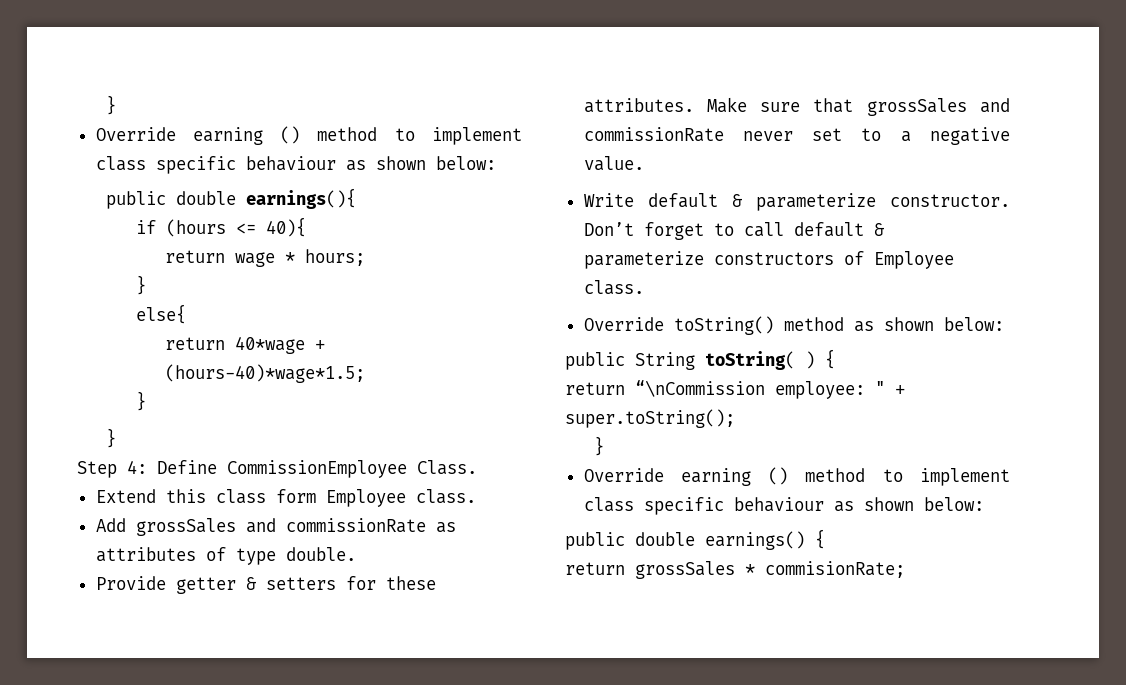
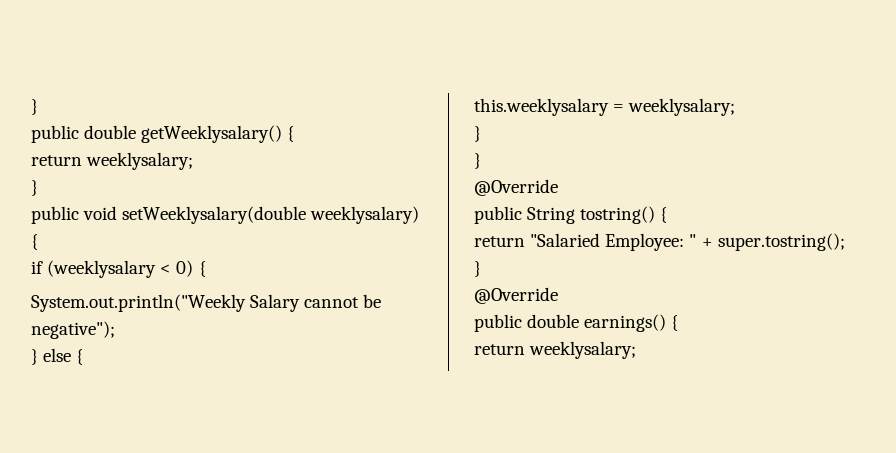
[106,95,117,115] [95,126,522,145] [95,156,496,174] [106,188,357,209] [135,217,306,237] [164,249,365,267] [135,275,146,295] [135,304,186,324] [164,336,325,354] [164,364,365,383] [135,391,146,411] [106,428,117,448] [77,460,477,478] [95,489,476,507] [95,518,456,536] [95,547,356,565] [95,576,436,594] [583,97,1010,116] [583,127,1010,145] [583,156,644,171] [583,193,1010,211] [583,222,884,240] [583,251,954,269] [583,280,644,295] [583,316,1004,335] } // Override earning () method to implement class specific behaviour as shown below: // public double earnings(){ // if (hours <= 40){ // return wage * hours; // } // else{ // return 40*wage + (hours-40)*wage*1.5; // } // } // Step 4: Define CommissionEmployee Class. // Extend this class form Employee class. // Add grossSales and commissionRate as attributes of type double. // Provide getter & setters for these attributes. Make sure that grossSales and commissionRate never set to a negative value. // Write default & parameterize constructor. Don’t forget to call default & parameterize constructors of Employee class. // Override toString() method as shown below: -> [31,99,38,115] [31,125,295,143] [31,152,194,170] [31,180,38,196] [31,206,420,224] [31,234,38,250] [31,260,206,278] [31,294,382,312] [31,321,115,339] [31,348,84,365] [474,98,736,116] [474,126,481,142] [474,153,481,169] [474,179,558,196] } // public double getWeeklysalary() { // return weeklysalary; // } // public void setWeeklysalary(double weeklysalary) { // if (weeklysalary < 0) { // System.out.println("Weekly Salary cannot be negative"); // } else { // this.weeklysalary = weeklysalary; // } // } // @Override
[705,349,835,370] [565,380,865,399] toString( ) { // return “\nCommission employee: -> [580,206,668,224] [474,233,685,251] tostring() { // return "Salaried Employee:
[565,409,735,428] [594,436,605,456] [583,467,1010,486] [583,497,984,515] super.toString(); // } // Override earning () method to implement class specific behaviour as shown below: -> [717,233,845,251] [474,261,481,277] [474,287,558,304] super.tostring(); // } // @Override
[635,561,905,579] grossSales * commisionRate; -> [529,341,637,359] weeklysalary;

